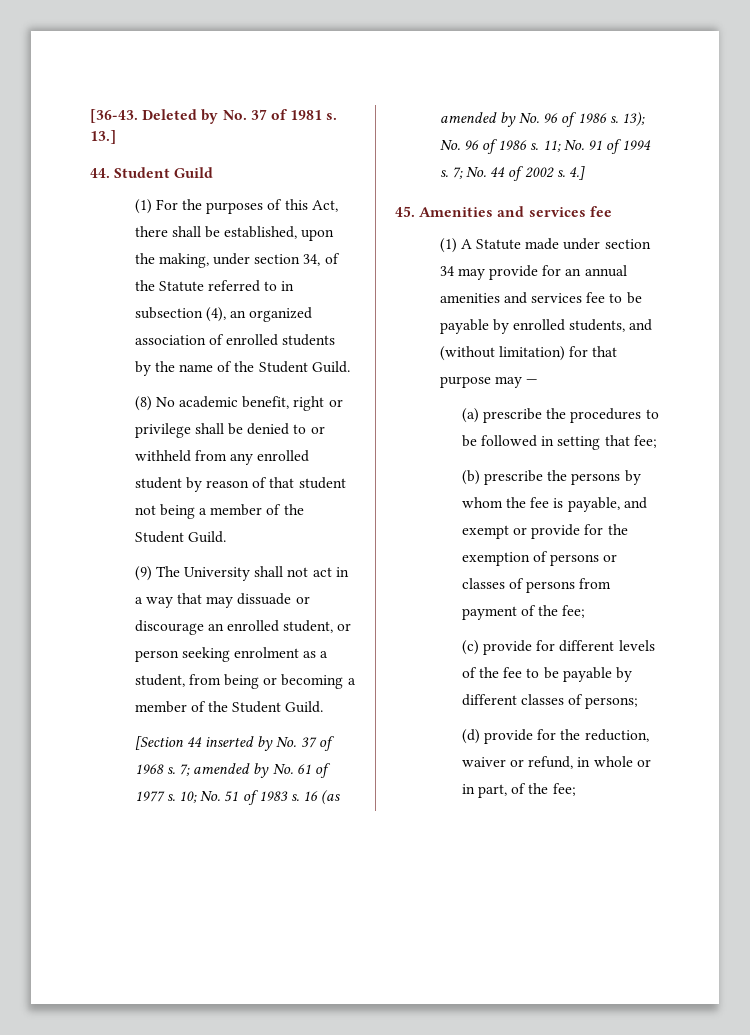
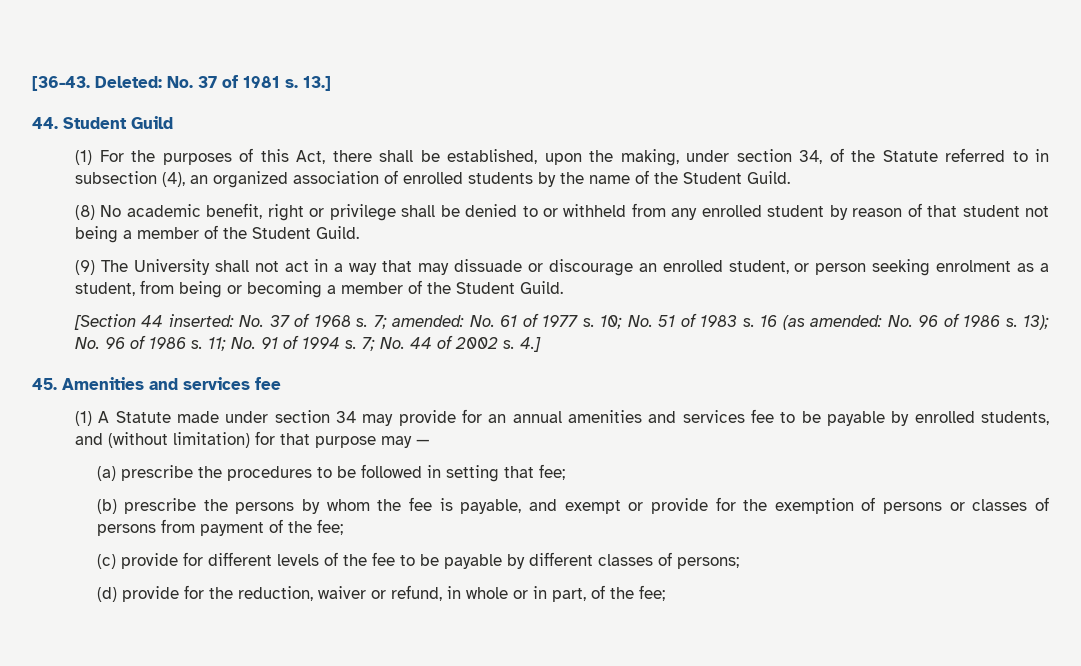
[142,109,219,124] Deleted by -> [95,76,162,88] Deleted:
[204,736,274,751] inserted by -> [168,314,234,327] inserted:
[193,763,270,778] amended by -> [392,315,465,327] amended:
[439,112,516,127] amended by -> [810,315,883,327] amended:

